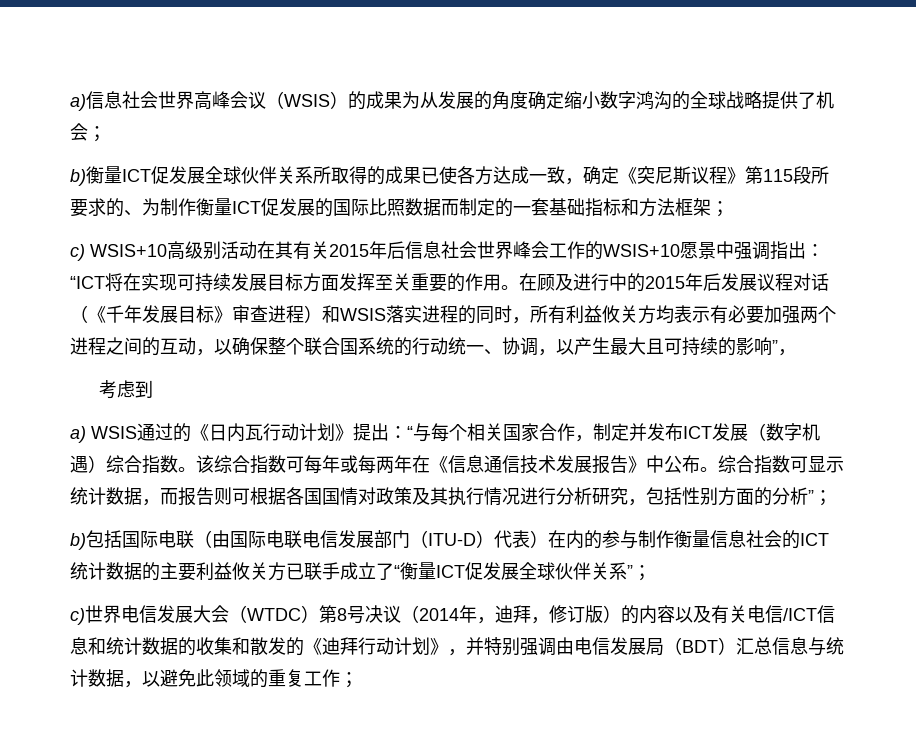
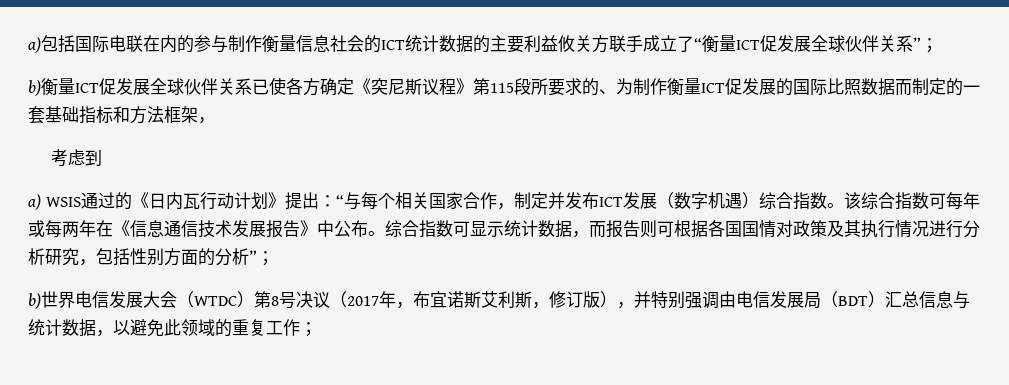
[70,91,834,111] [70,123,88,141] a)信息社会世界高峰会议（WSIS）的成果为从发展的角度确定缩小数字鸿沟的全球战略提供了机会 -> [28,35,921,53] a)包括国际电联在内的参与制作衡量信息社会的ICT统计数据的主要利益攸关方联手成立了“衡量ICT促发展全球伙伴关系”
[313,166,583,185] 所取得的成果已使各方达成一致， -> [252,77,320,96] 已使各方
[711,201,729,217] [70,241,824,261] [70,273,829,292] [70,305,836,324] [70,337,778,356] ； // c) WSIS+10高级别活动在其有关2015年后信息社会世界峰会工作的WSIS+10愿景中强调指出：“ICT将在实现可持续发展目标方面发挥至关重要的作用。在顾及进行中的2015年后发展议程对话（《千年发展目标》审查进程）和WSIS落实进程的同时，所有利益攸关方均表示有必要加强两个进程之间的互动，以确保整个联合国系统的行动统一、协调，以产生最大且可持续的影响” -> (198, 114) none
[86,530,829,549] [70,562,651,581] [70,608,85,625] 包括国际电联（由国际电联电信发展部门（ITU-D）代表）在内的参与制作衡量信息社会的ICT统计数据的主要利益攸关方已联手成立了“衡量ICT促发展全球伙伴关系”； // c) -> (41, 301) none
[419,605,835,624] [70,637,448,656] 2014年，迪拜，修订版）的内容以及有关电信/ICT信息和统计数据的收集和散发的《迪拜行动计划》 -> [347,291,617,309] 2017年，布宜诺斯艾利斯，修订版）

